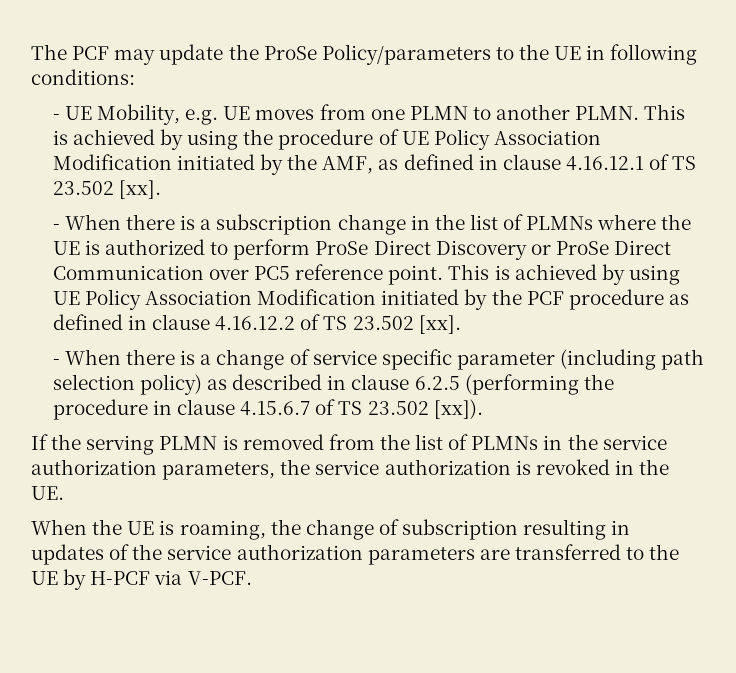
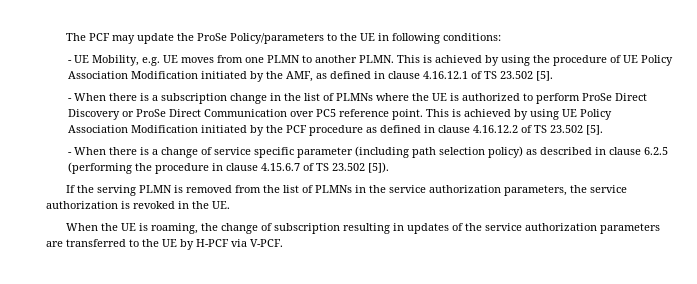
[118,180,161,199] [xx]. -> [535,71,553,81] [5].
[418,315,461,334] [xx]. -> [585,125,603,135] [5].
[433,399,483,419] [xx]). -> [367,162,389,173] [5]).

